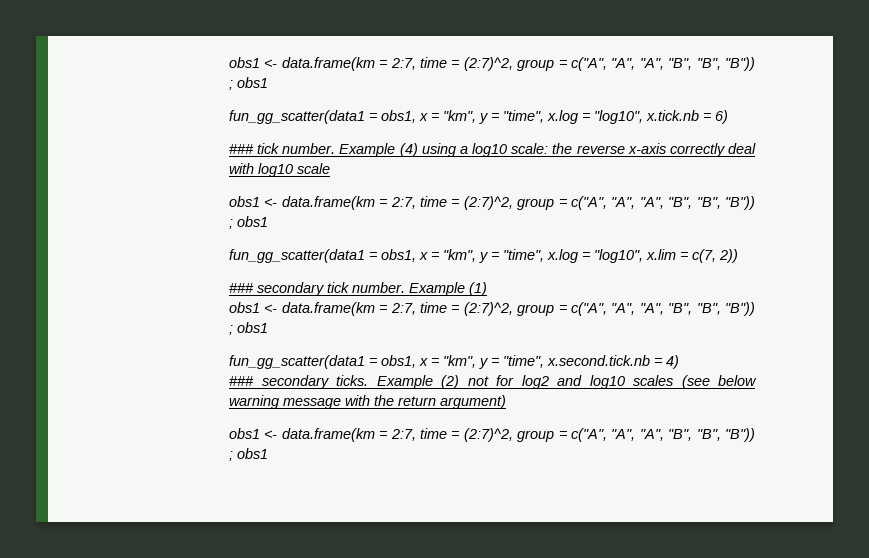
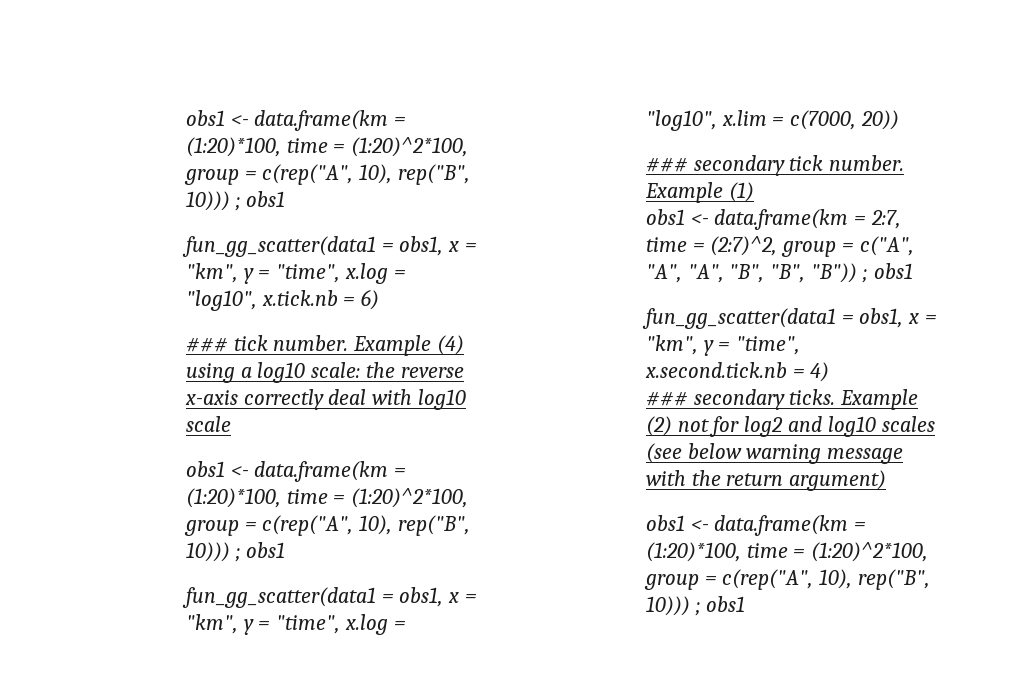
[229,57,756,71] obs1 <- data.frame(km = 2:7, time = (2:7)^2, group = c("A", "A", "A", "B", "B", "B")) -> [185,110,407,131] [185,137,469,157] [183,164,471,185] [185,191,230,211] obs1 <- data.frame(km = (1:20)*100, time = (1:20)^2*100, group = c(rep("A", 10), rep("B", 10)))
[390,196,756,210] 2:7, time = (2:7)^2, group = c("A", "A", "A", "B", "B", "B")) -> [185,488,469,508] [183,515,471,536] [185,542,230,562] (1:20)*100, time = (1:20)^2*100, group = c(rep("A", 10), rep("B", 10)))
[692,249,739,263] c(7, 2)) -> [790,110,900,130] c(7000, 20))
[390,428,756,442] 2:7, time = (2:7)^2, group = c("A", "A", "A", "B", "B", "B")) -> [645,542,929,562] [643,569,931,590] [645,596,690,616] (1:20)*100, time = (1:20)^2*100, group = c(rep("A", 10), rep("B", 10)))

